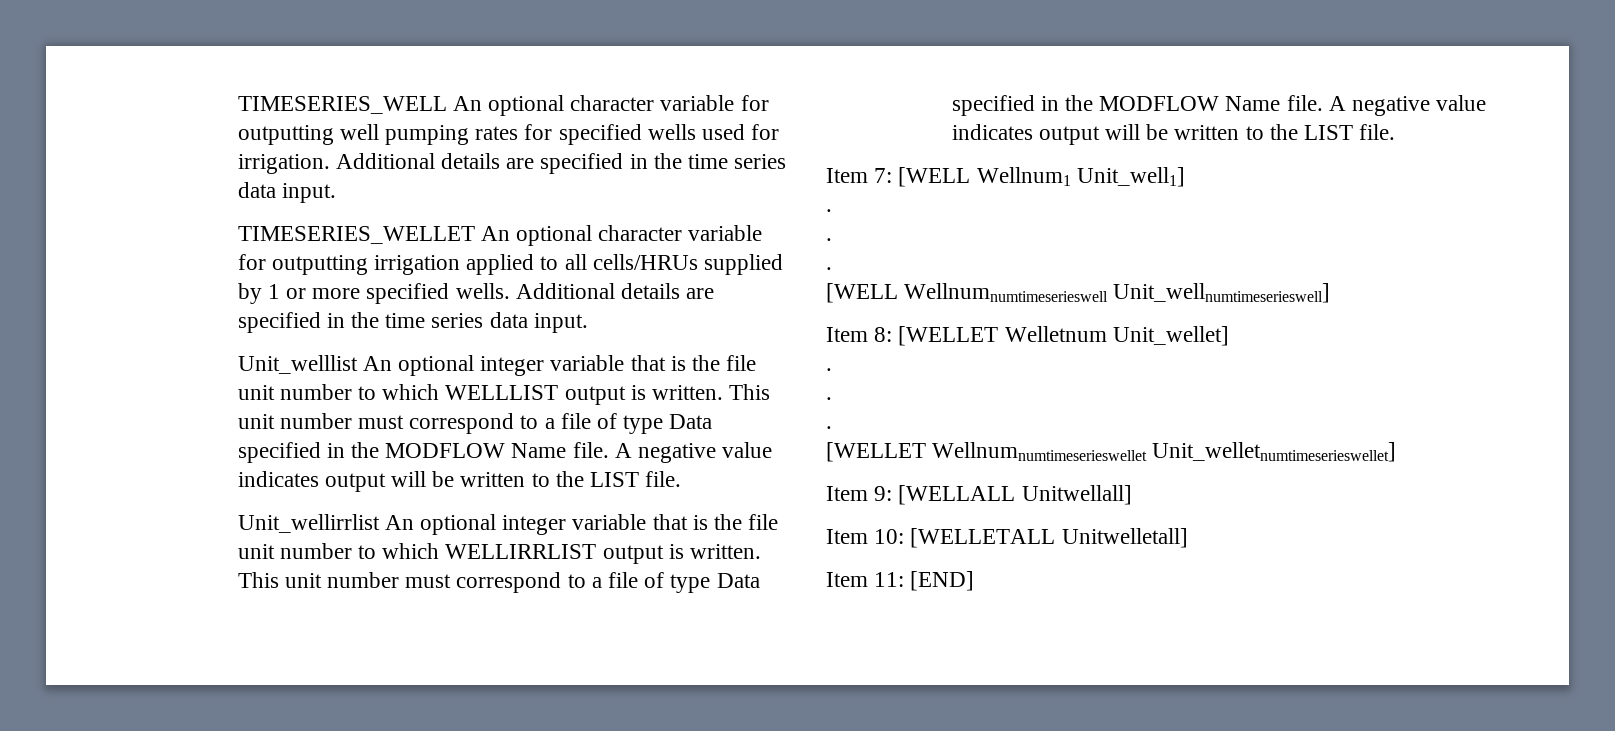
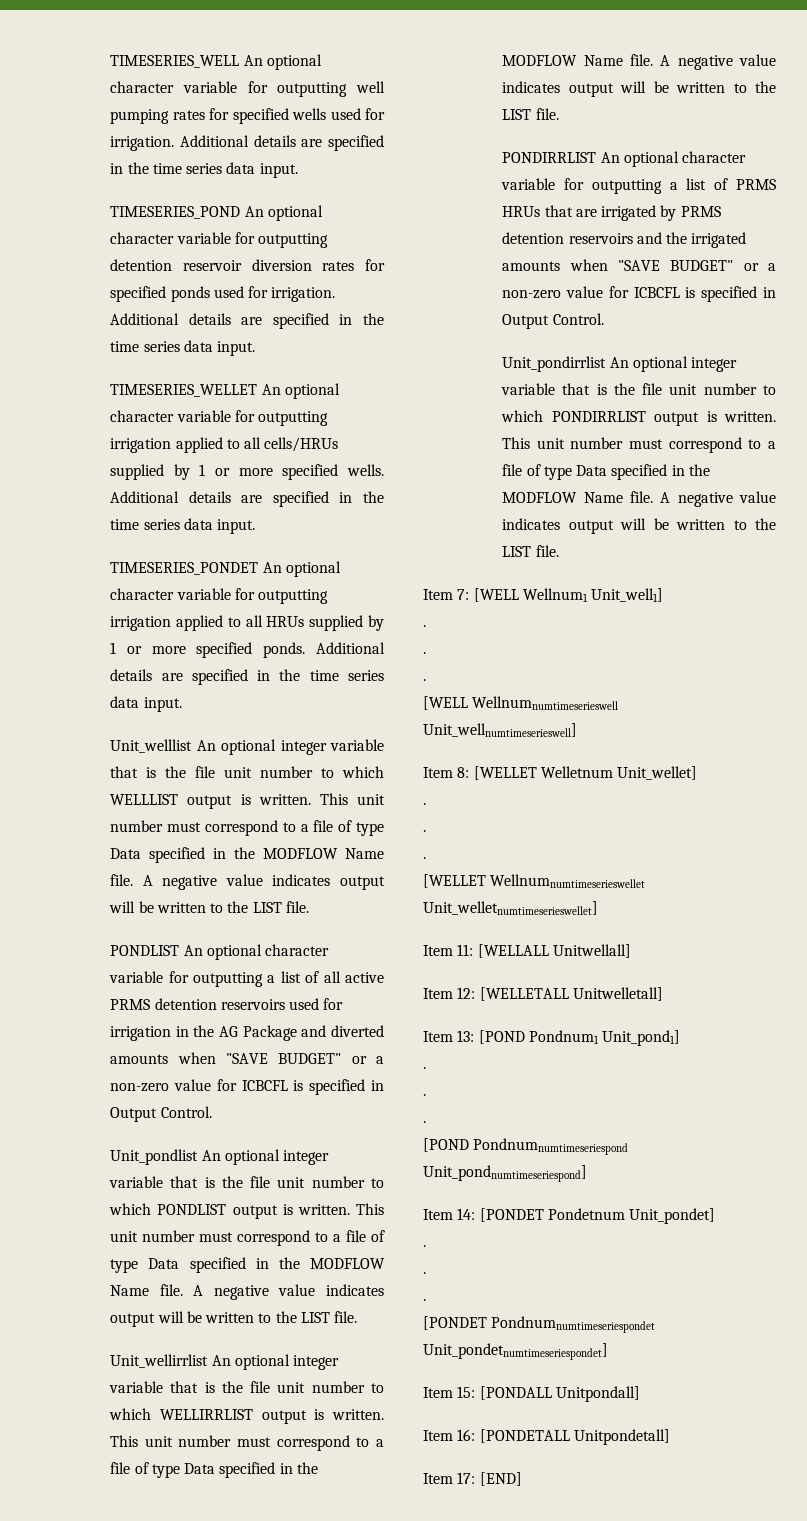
(336, 193) none -> [110,205,323,221] [110,232,329,248] [110,259,385,271] [110,286,336,302] [110,313,384,329] [110,340,256,356] // TIMESERIES_POND An optional character variable for outputting detention reservoir diversion rates for specified ponds used for irrigation. Additional details are specified in the time series data input.
(588, 323) none -> [110,561,341,577] [110,588,329,604] [110,615,385,631] [110,642,385,658] [110,669,384,685] [110,696,182,712] // TIMESERIES_PONDET An optional character variable for outputting irrigation applied to all HRUs supplied by 1 or more specified ponds. Additional details are specified in the time series data input.
(682, 479) none -> [110,944,330,960] [109,971,384,987] [110,998,344,1010] [110,1025,384,1041] [110,1052,384,1064] [110,1079,385,1095] [110,1106,212,1122] [110,1149,330,1165] [109,1176,384,1188] [109,1203,384,1219] [110,1230,386,1246] [110,1257,385,1273] [110,1284,384,1300] [110,1311,358,1327] // PONDLIST An optional character variable for outputting a list of all active PRMS detention reservoirs used for irrigation in the AG Package and diverted amounts when "SAVE BUDGET" or a non-zero value for ICBCFL is specified in Output Control. // Unit_pondlist An optional integer variable that is the file unit number to which PONDLIST output is written. This unit number must correspond to a file of type Data specified in the MODFLOW Name file. A negative value indicates output will be written to the LIST file.
(1396, 132) none -> [502,151,747,167] [501,178,776,194] [502,205,721,221] [502,232,747,248] [502,259,776,271] [502,286,776,302] [502,313,604,329] [502,356,738,372] [501,383,776,395] [501,410,776,426] [502,437,776,453] [502,464,711,480] [502,491,776,507] [502,518,776,534] [502,545,559,557] // PONDIRRLIST An optional character variable for outputting a list of PRMS HRUs that are irrigated by PRMS detention reservoirs and the irrigated amounts when "SAVE BUDGET" or a non-zero value for ICBCFL is specified in Output Control. // Unit_pondirrlist An optional integer variable that is the file unit number to which PONDIRRLIST output is written. This unit number must correspond to a file of type Data specified in the MODFLOW Name file. A negative value indicates output will be written to the LIST file.
[874,486,893,501] 9: -> [457,944,474,956] 11:
[874,529,905,544] 10: -> [457,987,476,999] 12:
[874,572,905,587] 11: -> [457,1030,681,1046] [423,1067,426,1069] [423,1094,426,1096] [423,1121,426,1123] [423,1138,629,1155] [423,1165,587,1182] [423,1208,716,1224] [423,1245,426,1247] [423,1272,426,1274] [423,1299,426,1301] [423,1316,656,1333] [423,1343,608,1360] [423,1386,640,1402] [423,1429,670,1445] [423,1472,476,1484] 13: [POND Pondnum1 Unit_pond1] // . // . // . // [POND Pondnumnumtimeseriespond Unit_pondnumtimeseriespond] // Item 14: [PONDET Pondetnum Unit_pondet] // . // . // . // [PONDET Pondnumnumtimeseriespondet Unit_pondetnumtimeseriespondet] // Item 15: [PONDALL Unitpondall] // Item 16: [PONDETALL Unitpondetall] // Item 17:

